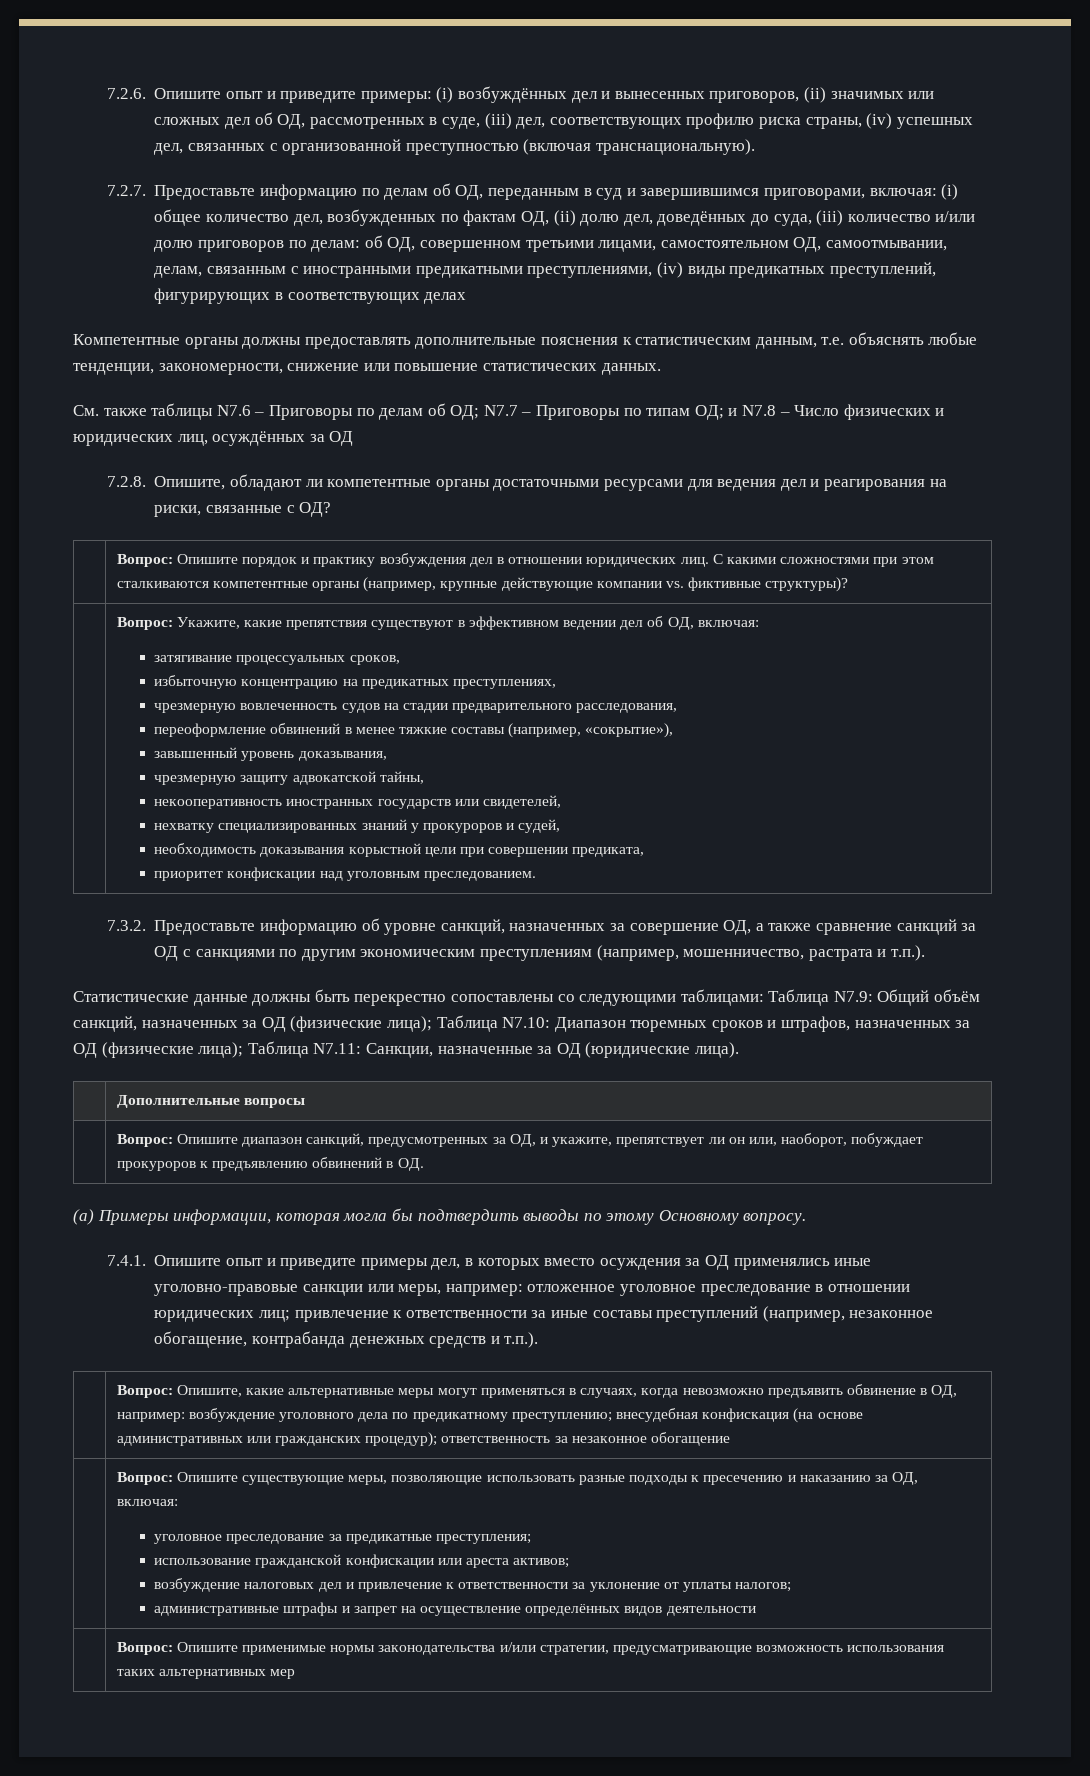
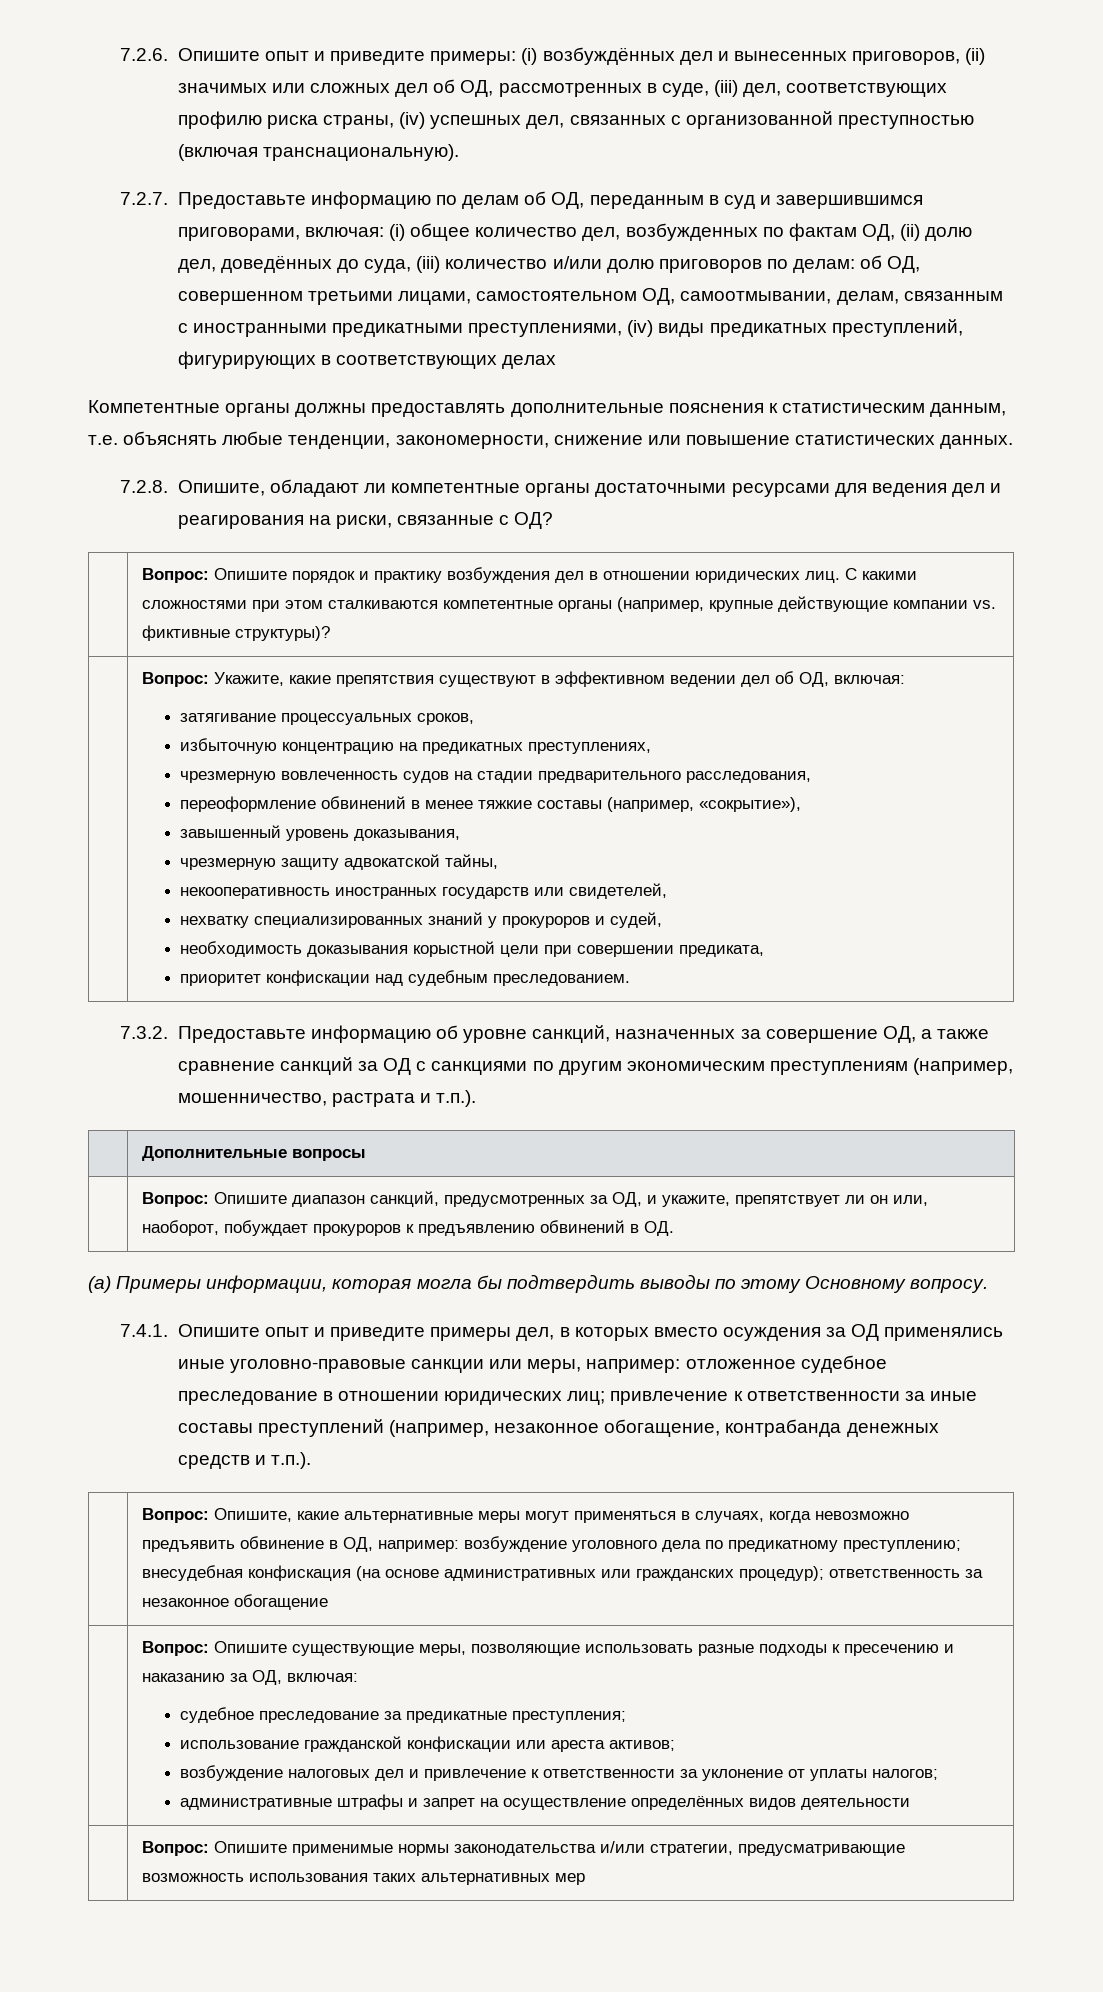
[73,403,945,420] [73,431,354,446] // См. также таблицы N7.6 – Приговоры по делам об ОД; N7.7 – Приговоры по типам ОД; и N7.8 – Число физических и юридических лиц, осуждённых за ОД -> (1014, 442) none
[346,871,420,881] уголовным -> [407,970,488,986] судебным
[73,989,981,1006] [73,1015,971,1032] [73,1041,739,1058] // Статистические данные должны быть перекрестно сопоставлены со следующими таблицами: Таблица N7.9: Общий объём санкций, назначенных за ОД (физические лица); Таблица N7.10: Диапазон тюремных сроков и штрафов, назначенных за ОД (физические лица); Таблица N7.11: Санкции, назначенные за ОД (юридические лица). -> (477, 1098) none
[619,1284,696,1296] уголовное -> [800,1355,887,1373] судебное
[154,1534,223,1544] уголовное -> [179,1707,254,1723] судебное

